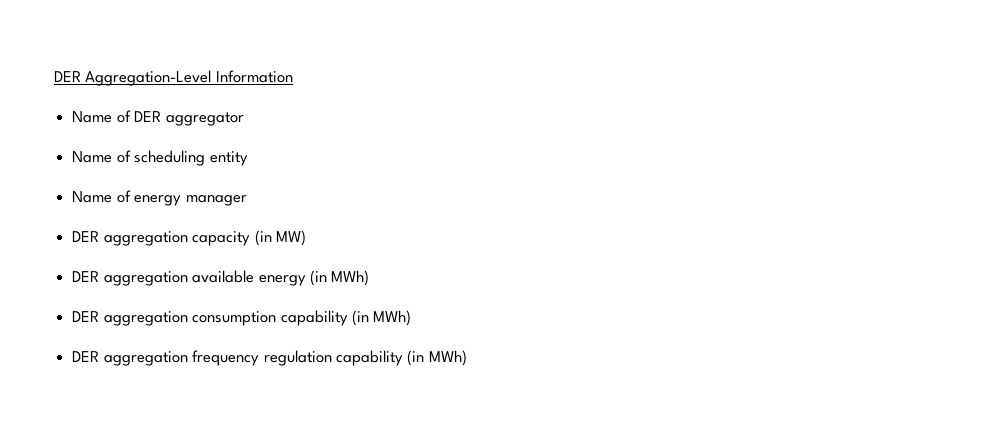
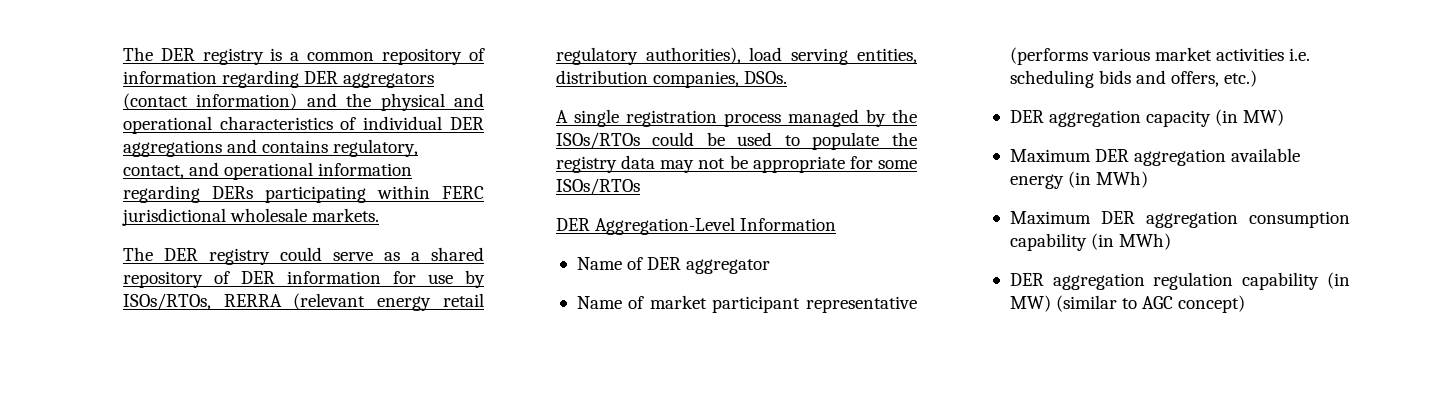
(53, 76) none -> [122,47,485,65] [122,70,435,88] [122,93,485,111] [122,116,484,134] [122,139,419,157] [122,162,413,180] [122,185,484,203] [121,208,380,226] [122,247,484,265] [122,270,485,288] [122,293,484,311] [555,47,917,65] [555,70,788,88] [555,109,917,127] [555,132,917,150] [555,155,917,173] [555,178,640,195] The DER registry is a common repository of information regarding DER aggregators (contact information) and the physical and operational characteristics of individual DER aggregations and contains regulatory, contact, and operational information regarding DERs participating within FERC jurisdictional wholesale markets. // The DER registry could serve as a shared repository of DER information for use by ISOs/RTOs, RERRA (relevant energy retail regulatory authorities), load serving entities, distribution companies, DSOs. // A single registration process managed by the ISOs/RTOs could be used to populate the registry data may not be appropriate for some ISOs/RTOs //
[134,150,248,166] [72,190,247,206] scheduling entity // Name of energy manager -> [649,295,917,313] [1009,47,1311,65] [1009,70,1258,88] market participant representative (performs various market activities i.e. scheduling bids and offers, etc.)
(306, 238) none -> [1009,149,1091,162] Maximum
(370, 278) none -> [1009,211,1091,224] Maximum
[192,350,260,366] frequency -> (1145, 281) none
[428,350,467,366] MWh) -> [1009,295,1246,313] MW) (similar to AGC concept)

